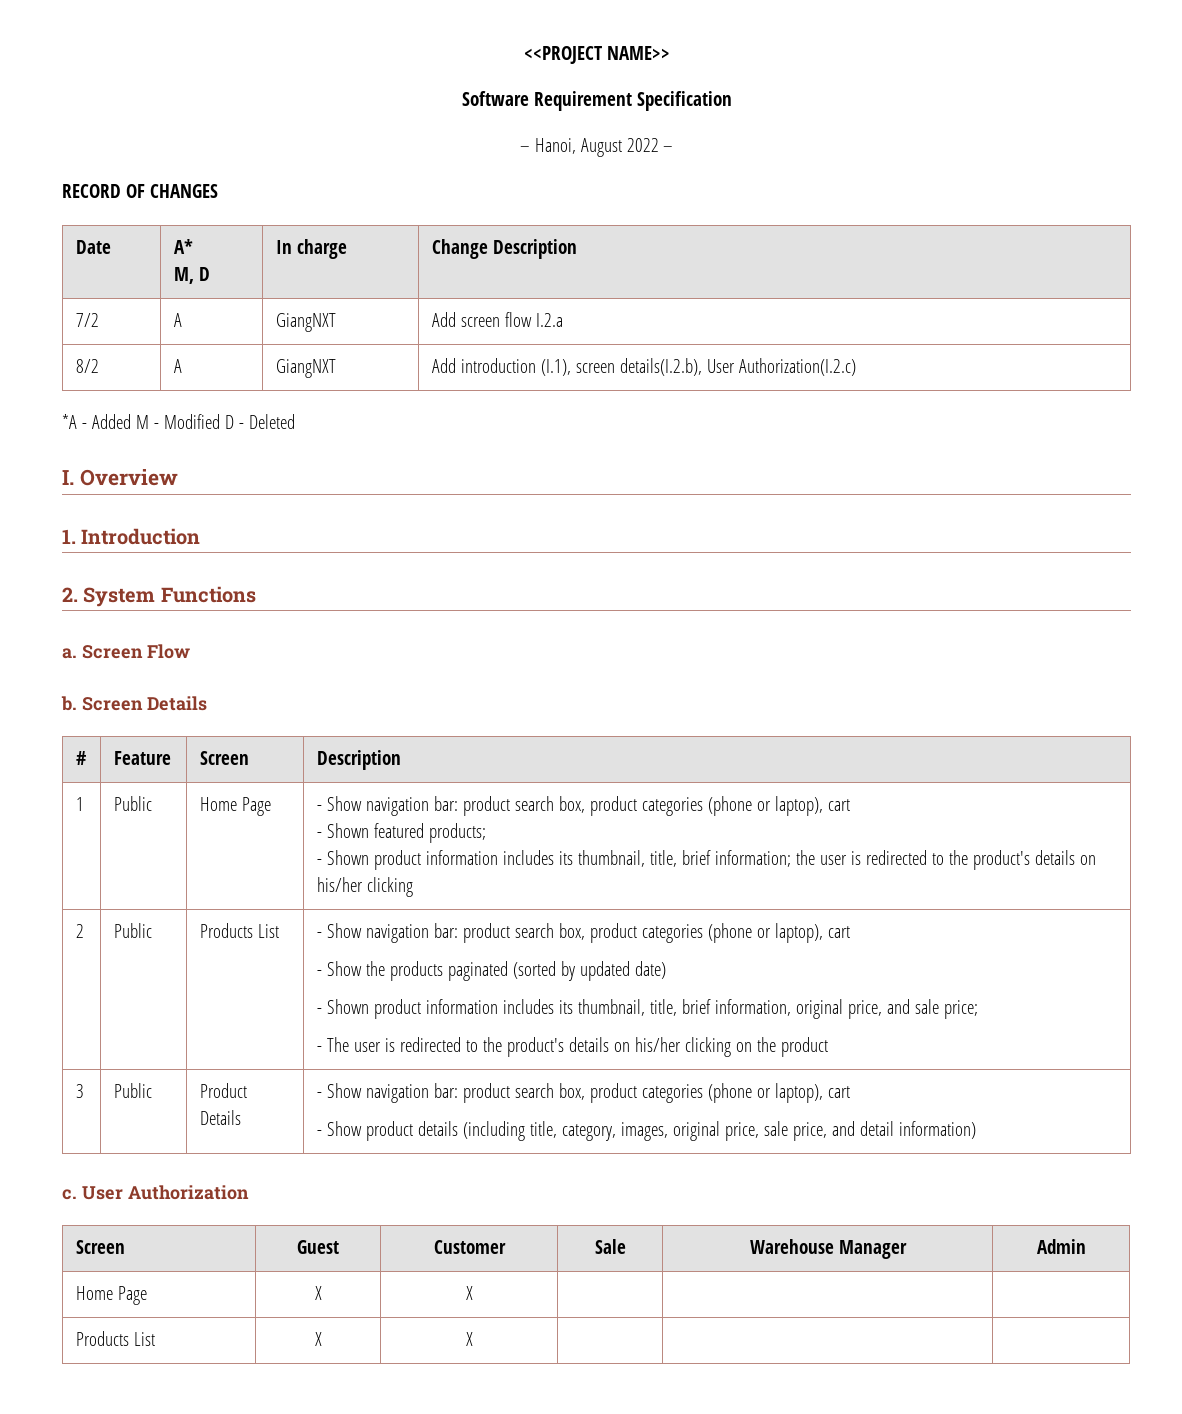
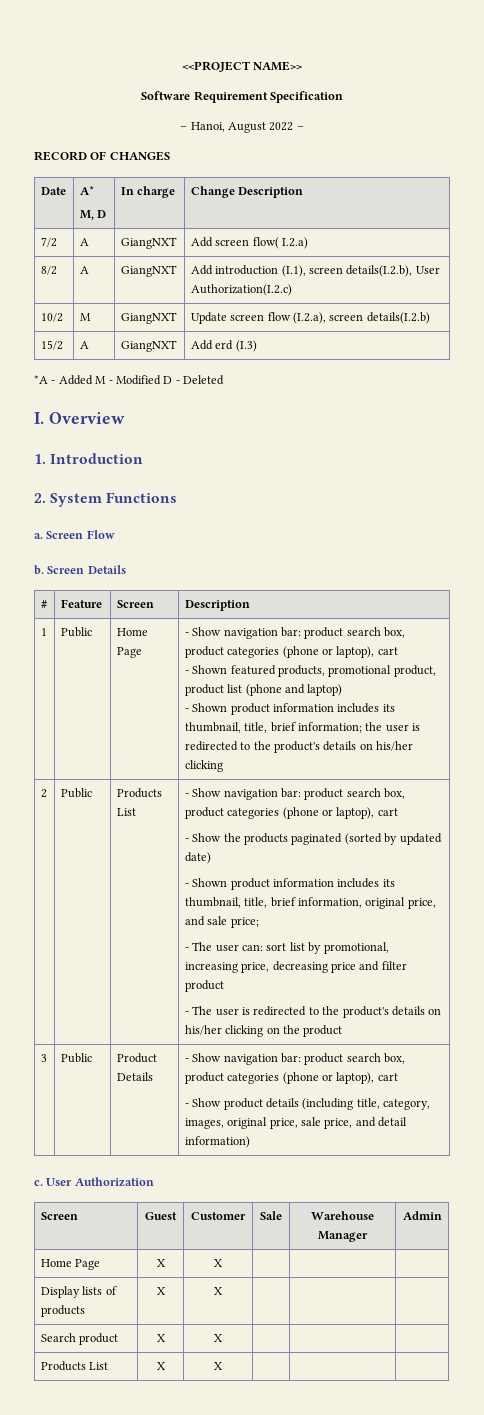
[504,312,563,327] flow I.2.a -> [252,237,309,249] flow( I.2.a)
(856, 367) none -> [40,313,63,322] [79,313,91,321] [120,312,177,324] [190,312,430,324] [40,340,63,350] [79,341,89,349] [120,340,177,352] [190,340,257,352] // 10/2 | M | GiangNXT | Update screen flow (I.2.a), screen details(I.2.b) // 15/2 | A | GiangNXT | Add erd (I.3)
[428,823,486,843] products; -> [278,665,436,677] [184,684,343,696] products, promotional product, product list (phone and laptop)
(978, 1009) none -> [184,942,389,954] [184,961,407,973] [184,980,224,992] // - The user can: sort list by promotional, increasing price, decreasing price and filter product
(473, 1293) none -> [40,1286,117,1298] [40,1305,85,1317] [156,1287,166,1295] [214,1287,223,1295] [40,1333,119,1345] [156,1334,166,1342] [214,1334,223,1342] // Display lists of products | X | X | | | // Search product | X | X | | |

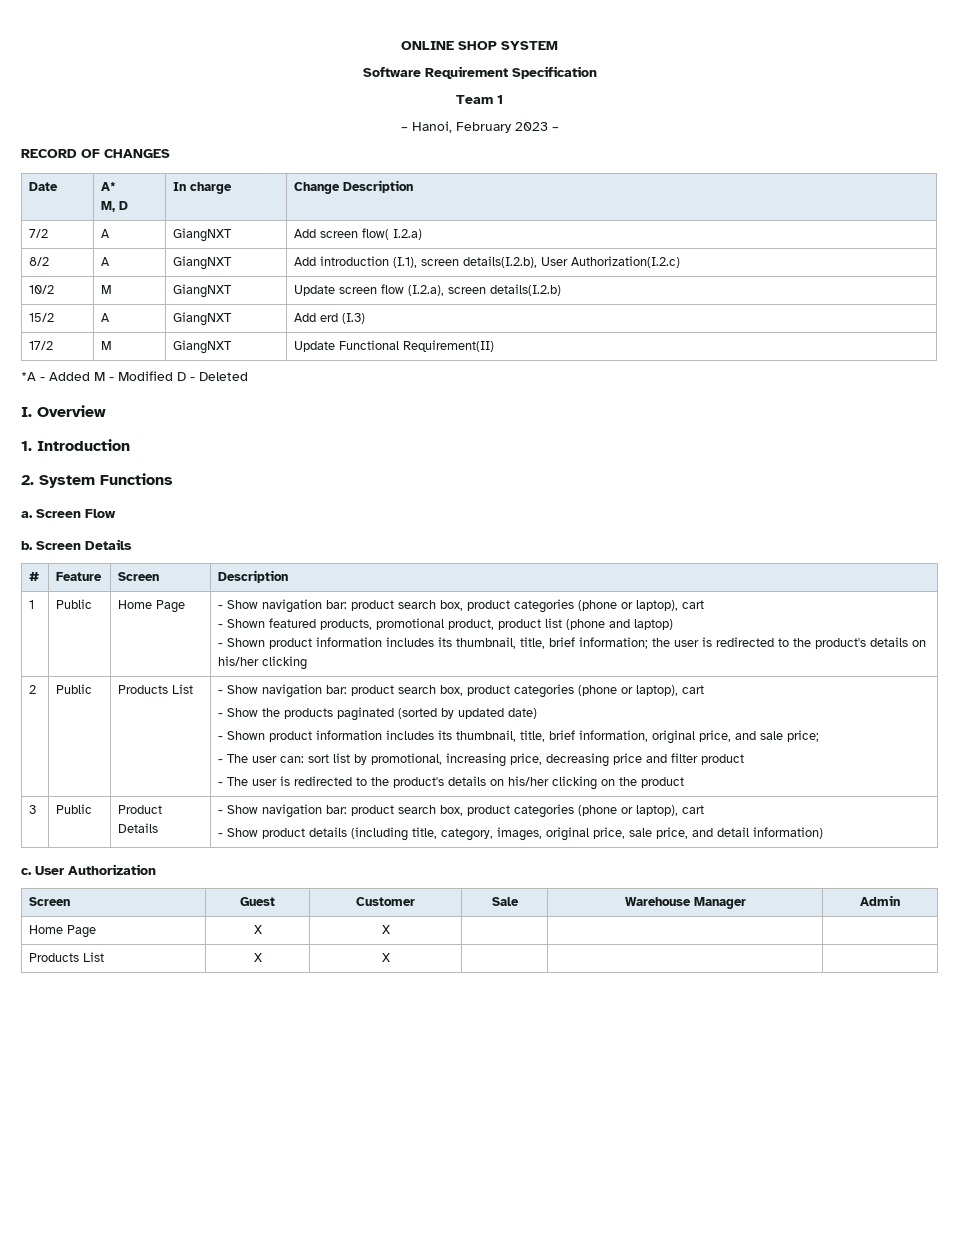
[181,61,303,72] <<PROJECT NAME>> -> [401,41,558,50] ONLINE SHOP SYSTEM
(343, 97) none -> [456,95,503,104] // Team 1
[228,122,294,133] August 2022 -> [455,122,548,133] February 2023
(257, 346) none -> [29,341,54,350] [101,341,113,350] [173,340,233,354] [294,340,495,352] // 17/2 | M | GiangNXT | Update Functional Requirement(II)
[40,1286,117,1298] [40,1305,85,1317] [156,1287,166,1295] [214,1287,223,1295] [40,1333,119,1345] [156,1334,166,1342] [214,1334,223,1342] // Display lists of products | X | X | | | // Search product | X | X | | | -> (390, 929) none

